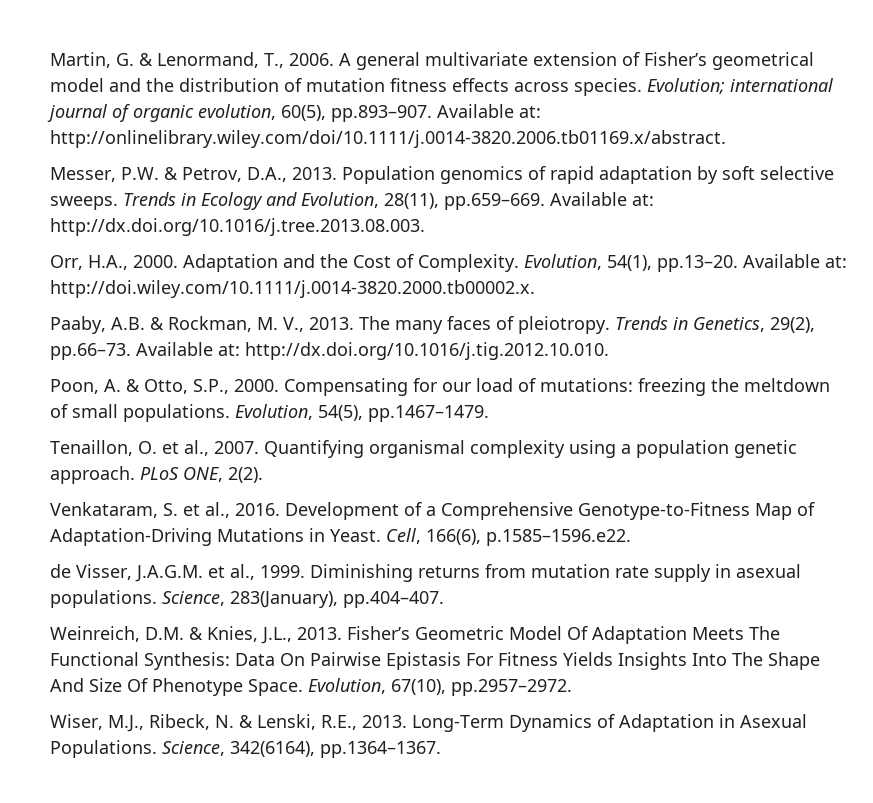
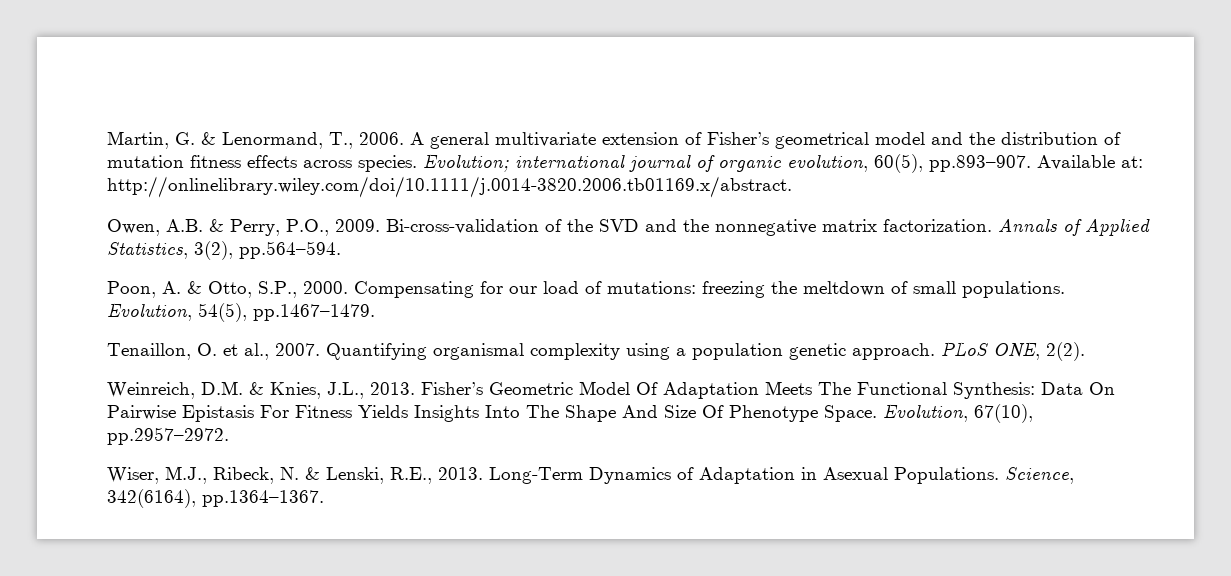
[50,166,835,184] [50,192,655,210] [50,218,426,236] [50,254,848,272] [50,280,536,298] [50,316,816,334] [50,342,610,360] Messer, P.W. & Petrov, D.A., 2013. Population genomics of rapid adaptation by soft selective sweeps. Trends in Ecology and Evolution, 28(11), pp.659–669. Available at: http://dx.doi.org/10.1016/j.tree.2013.08.003. // Orr, H.A., 2000. Adaptation and the Cost of Complexity. Evolution, 54(1), pp.13–20. Available at: http://doi.wiley.com/10.1111/j.0014-3820.2000.tb00002.x. // Paaby, A.B. & Rockman, M. V., 2013. The many faces of pleiotropy. Trends in Genetics, 29(2), pp.66–73. Available at: http://dx.doi.org/10.1016/j.tig.2012.10.010. -> [107,218,1151,236] [107,241,342,260] Owen, A.B. & Perry, P.O., 2009. Bi-cross-validation of the SVD and the nonnegative matrix factorization. Annals of Applied Statistics, 3(2), pp.564–594.
[50,502,816,520] [50,528,632,546] [50,564,802,582] [50,590,445,608] // Venkataram, S. et al., 2016. Development of a Comprehensive Genotype-to-Fitness Map of Adaptation-Driving Mutations in Yeast. Cell, 166(6), p.1585–1596.e22. // de Visser, J.A.G.M. et al., 1999. Diminishing returns from mutation rate supply in asexual populations. Science, 283(January), pp.404–407. -> (1086, 351) none

